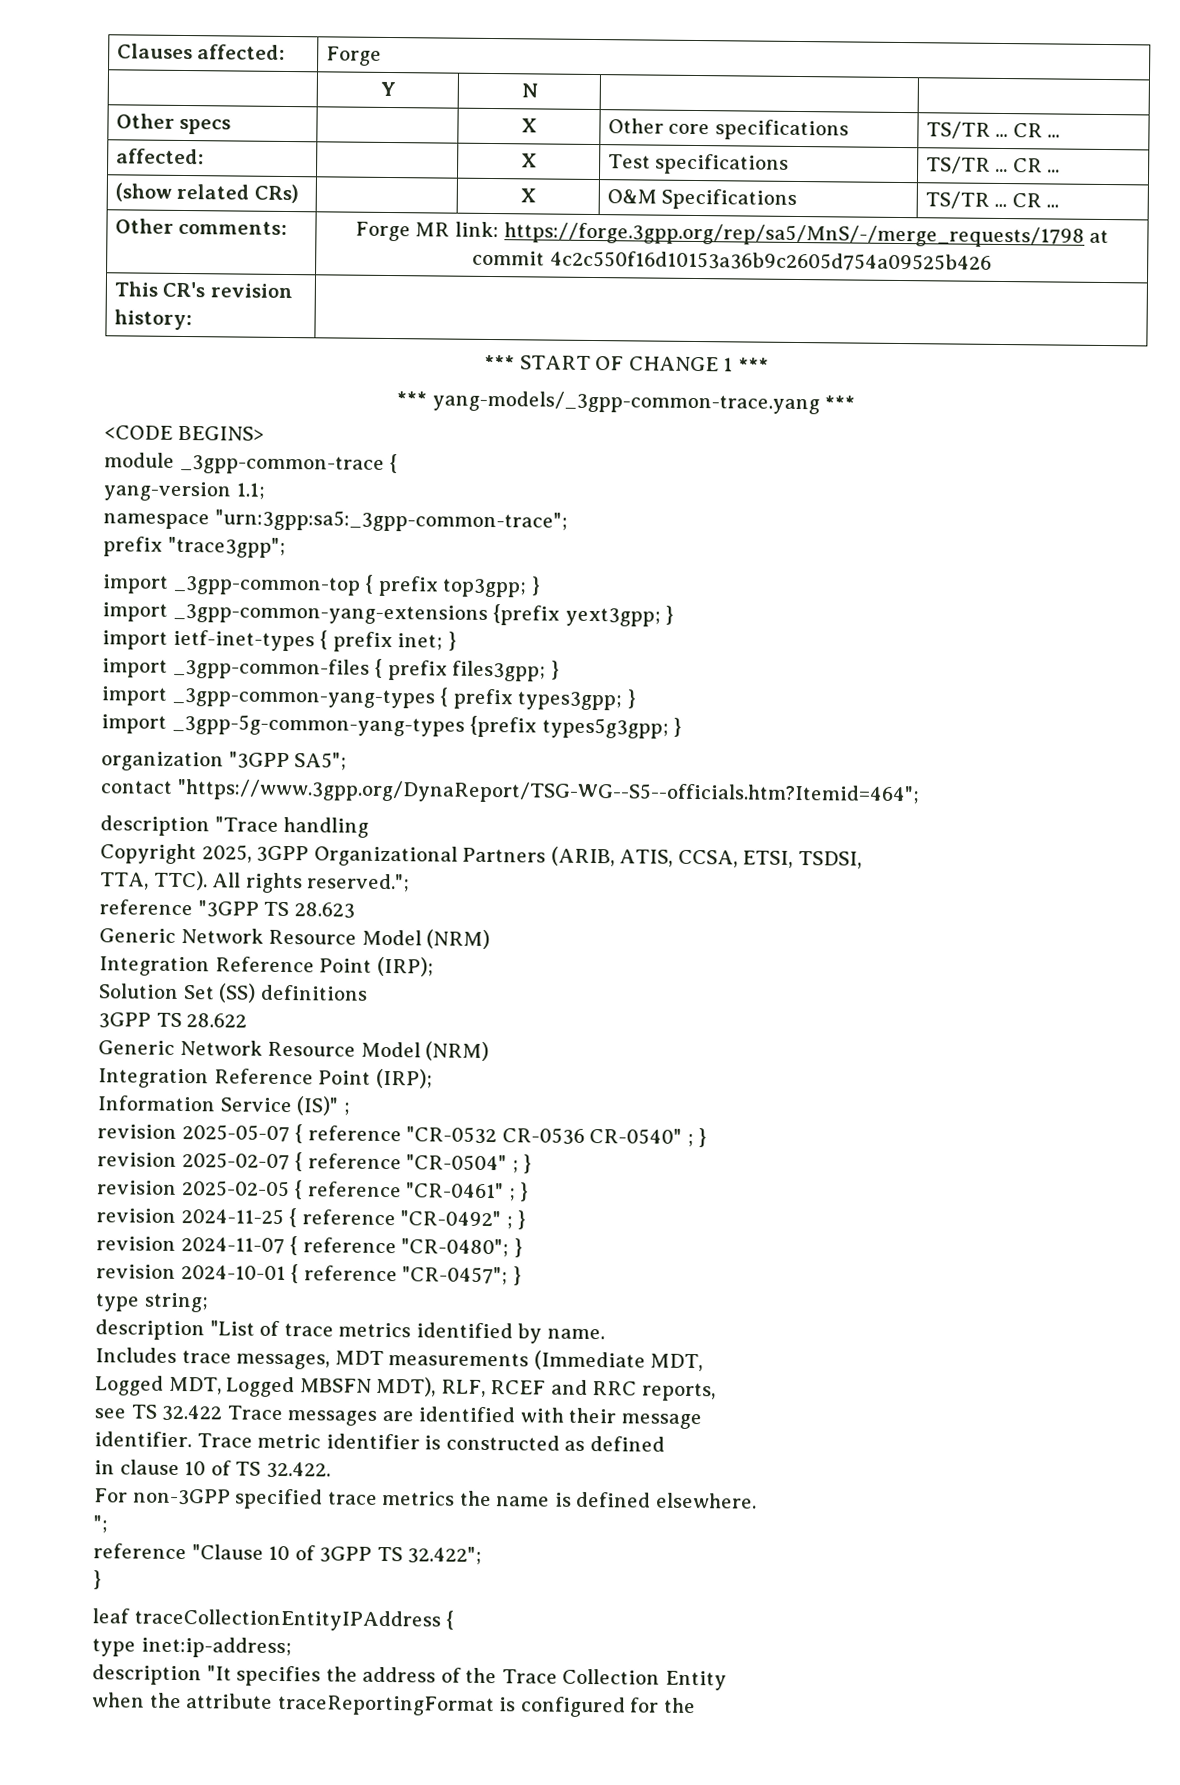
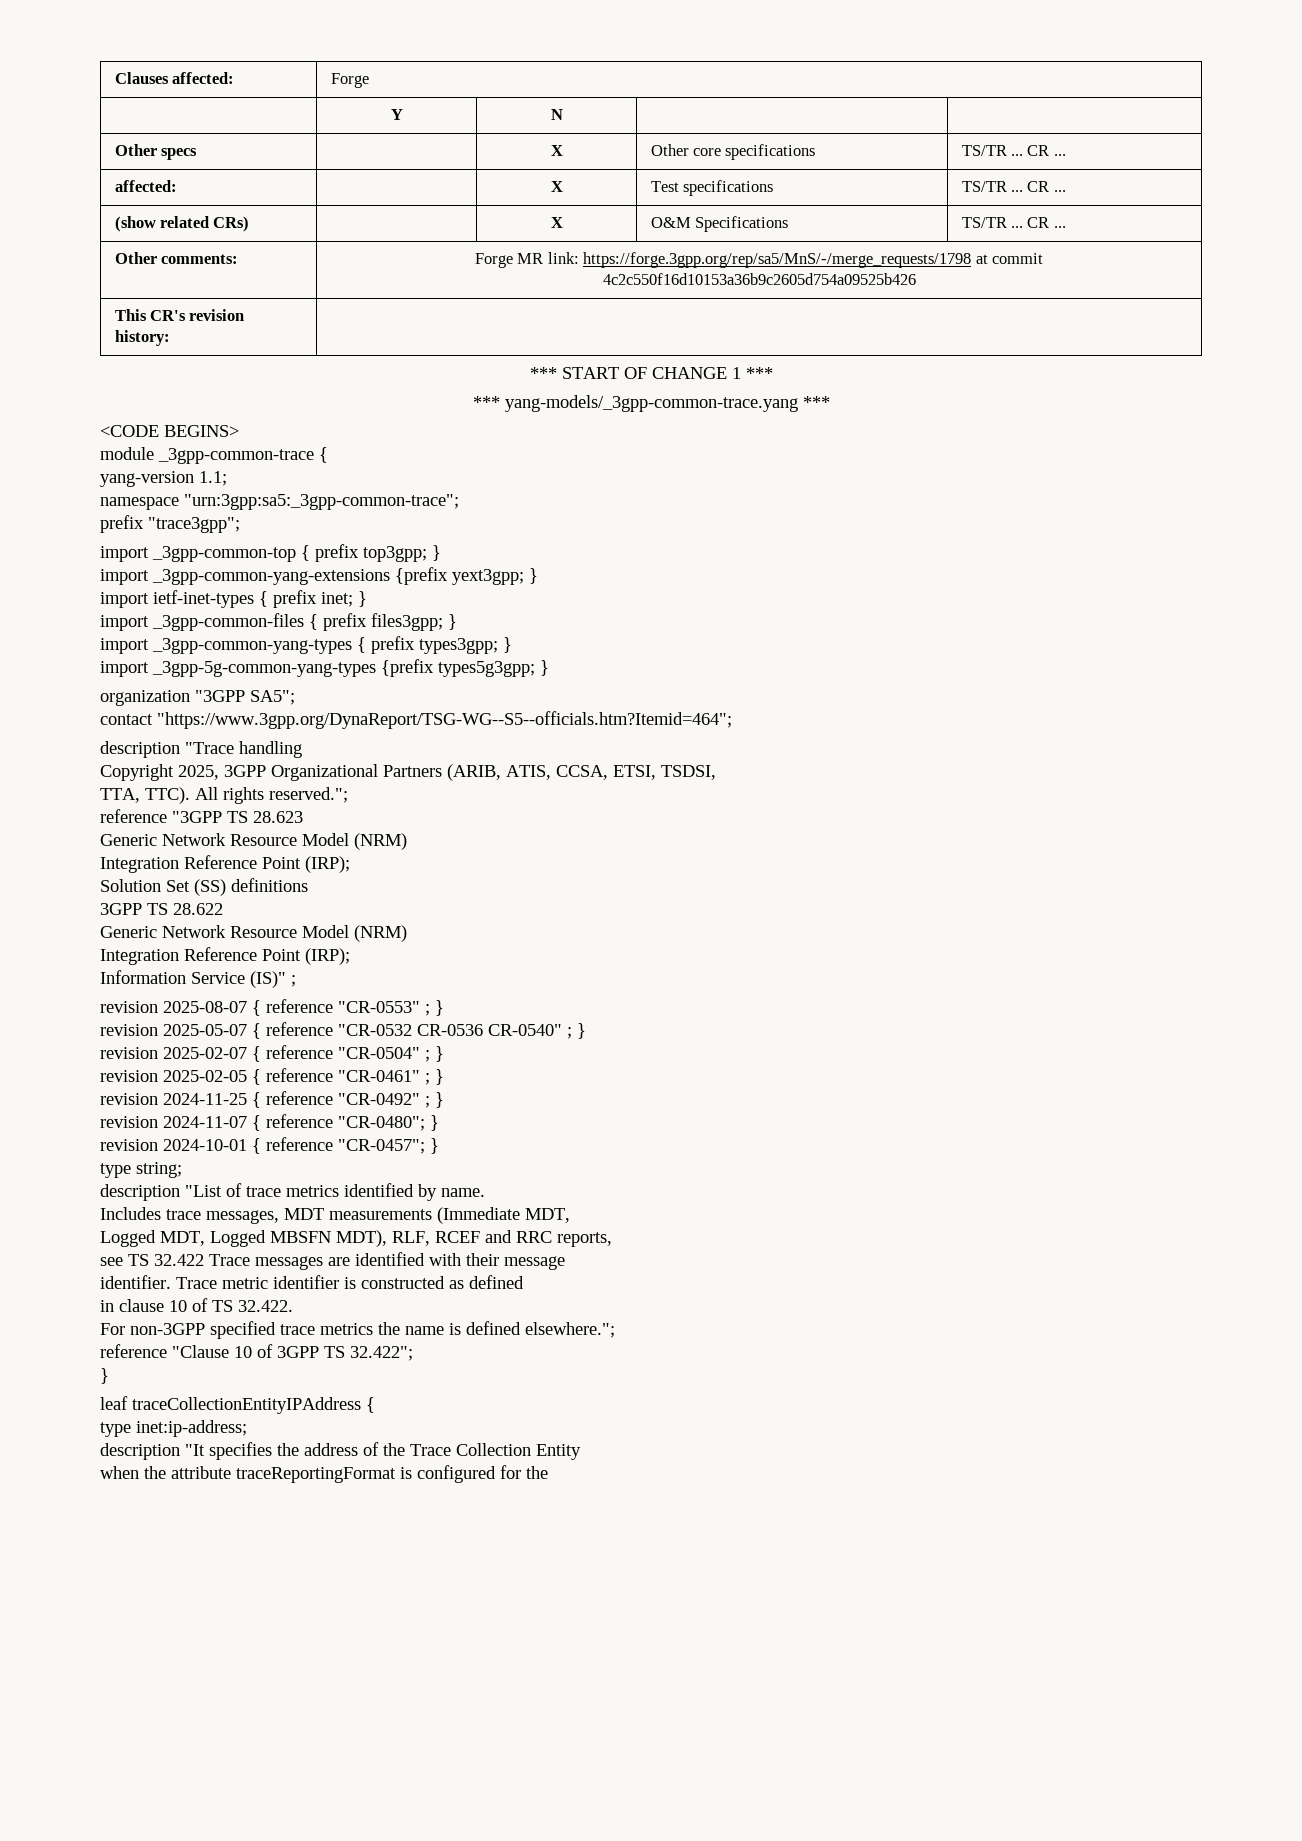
(350, 1109) none -> [100,999,444,1016] // revision 2025-08-07 { reference "CR-0553" ; }
[654,1492,757,1509] [93,1515,108,1534] elsewhere. // "; -> [525,1322,615,1338] elsewhere.";

